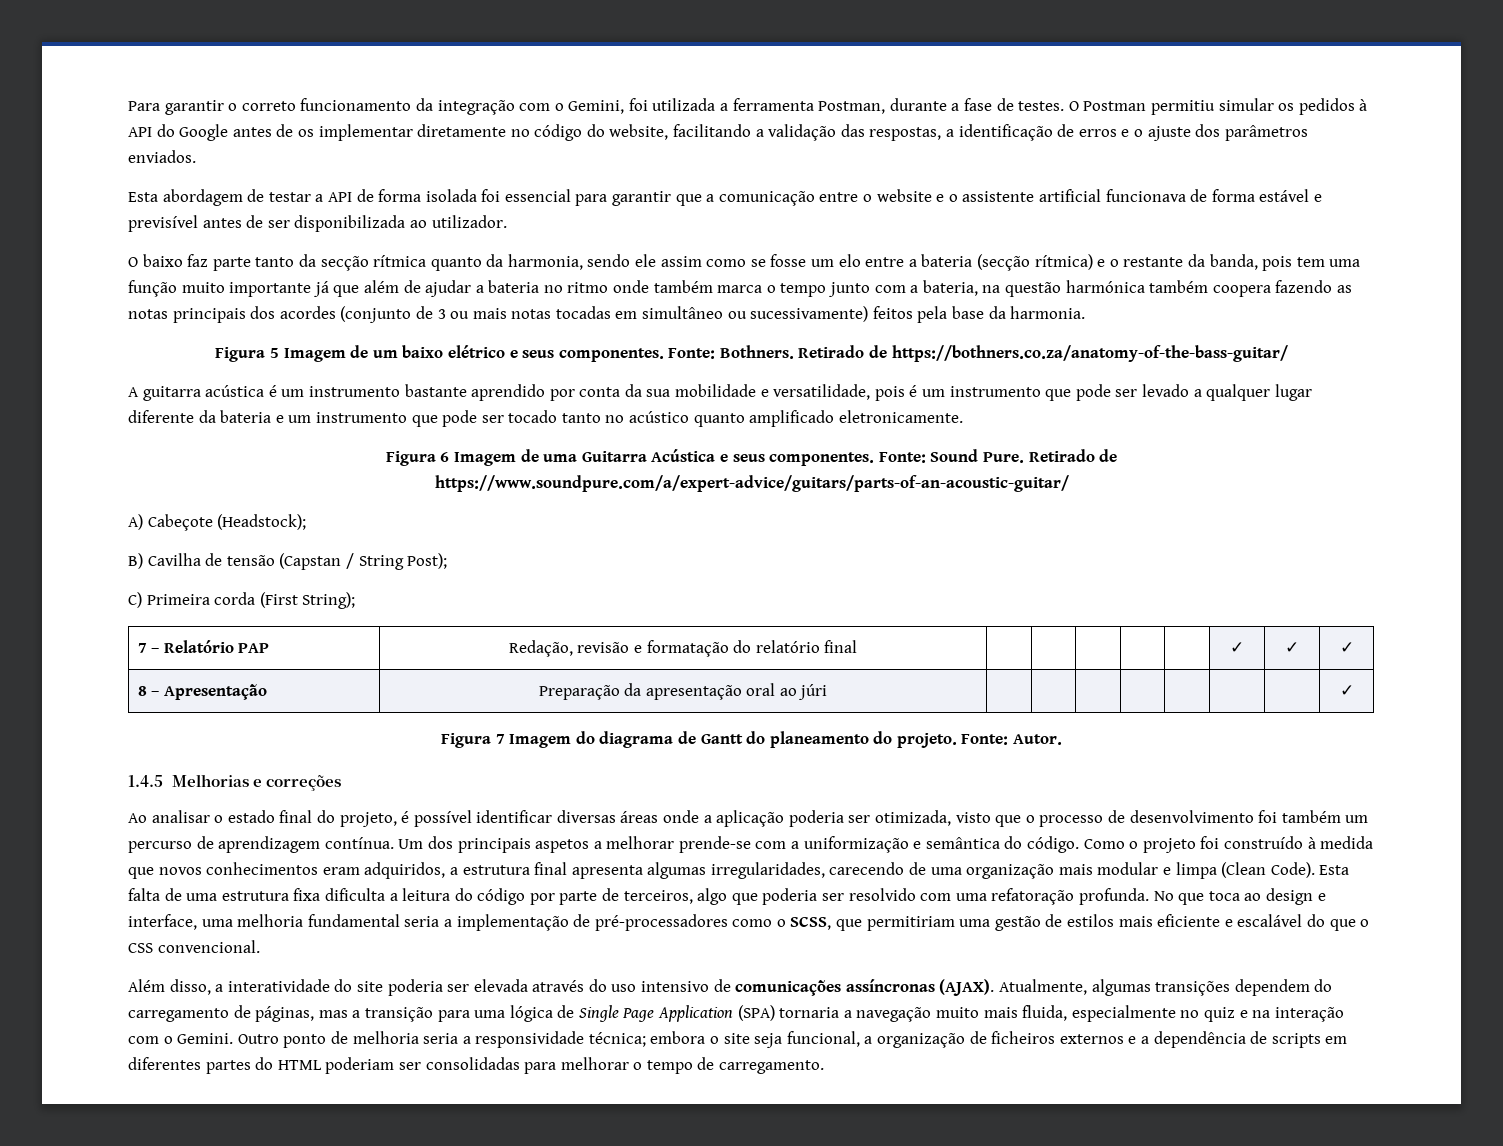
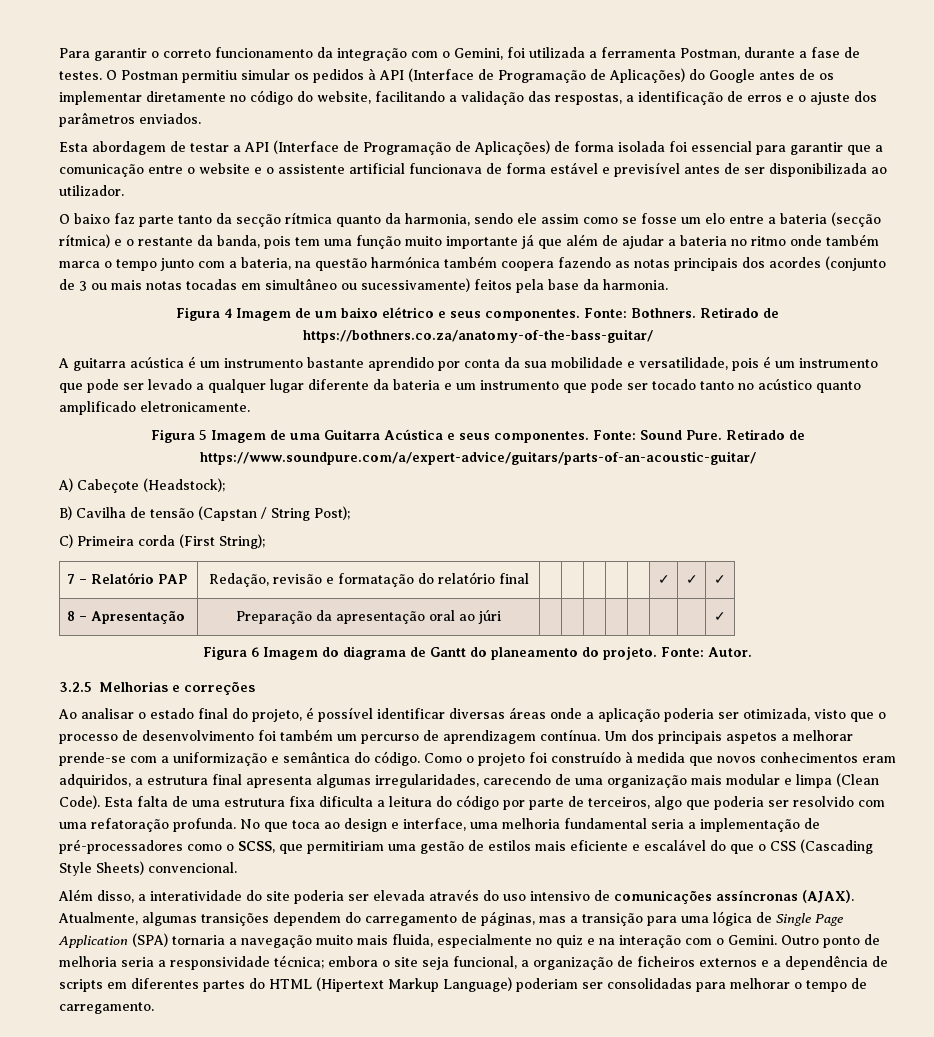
(152, 132) none -> [408,68,685,83] (Interface de Programação de Aplicações)
(352, 197) none -> [273,140,550,155] (Interface de Programação de Aplicações)
[269,348,279,358] 5 -> [224,308,232,318] 4
[440,452,450,462] 6 -> [198,430,207,440] 5
[495,734,505,744] 7 -> [251,647,259,657] 6
[128,775,163,787] 1.4.5 -> [59,682,92,692] 3.2.5
(153, 948) none -> [800,839,873,854] [59,861,144,876] (Cascading Style Sheets)
(322, 1065) none -> [316,977,512,992] (Hipertext Markup Language)

